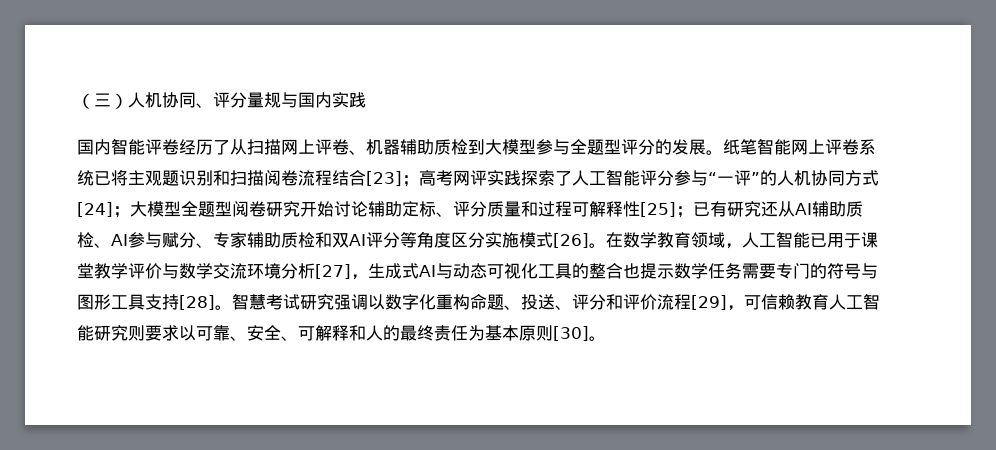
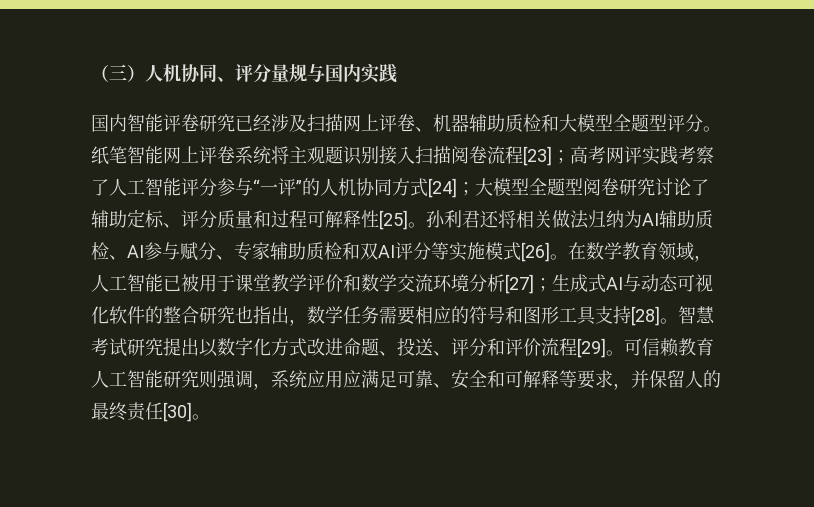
[179,139,247,155] 经历了从 -> [199,114,307,132] 研究已经涉及
[468,139,570,155] 到大模型参与 -> [541,114,613,132] 和大模型
[655,139,706,155] 的发展 -> (703, 123) none
[94,171,111,186] 已 -> (271, 155) none
[213,170,230,186] 和 -> [379,146,415,165] 接入
[332,170,366,186] 结合 -> (523, 155) none
[521,170,555,186] 探索 -> [678,146,714,164] 考察
[300,201,368,217] 开始讨论 -> [655,178,709,196] 讨论了
[676,201,795,218] ；已有研究还从 -> [408,210,642,229] 。孙利君还将相关做法归纳为
[417,231,485,248] 角度区分 -> (449, 251) none
(827, 240) none -> [181,274,199,292] 被
[162,263,179,279] 与 -> [343,274,361,292] 和
[351,274,368,280] ， -> [534,278,552,292] ；
[538,263,878,279] 工具的整合也提示数学任务需要专门的符号与 -> [109,306,523,326] 软件的整合研究也指出，数学任务需要相应的符号和
[334,294,368,310] 强调 -> [163,338,199,356] 提出
[436,294,470,310] 重构 -> [271,338,343,357] 方式改进
[727,305,744,311] ， -> [606,350,624,356] 。
[145,325,366,341] 要求以可靠、安全、可解释和 -> [217,369,685,390] 强调，系统应用应满足可靠、安全和可解释等要求，并保留
[468,325,553,341] 为基本原则 -> (163, 411) none

